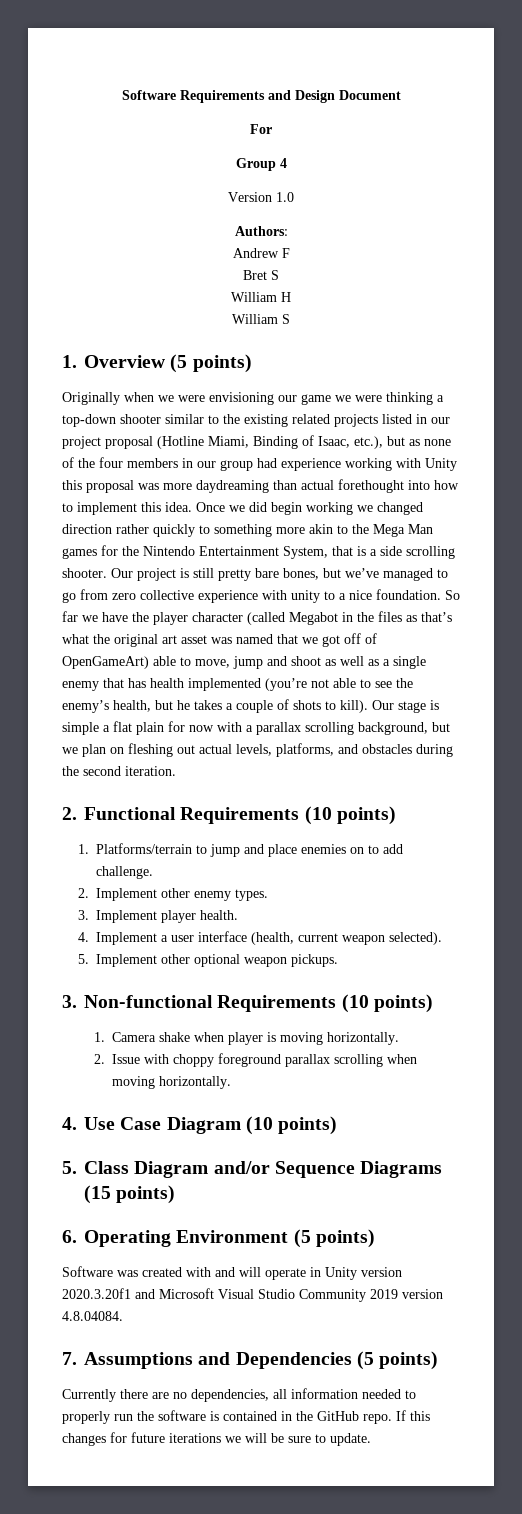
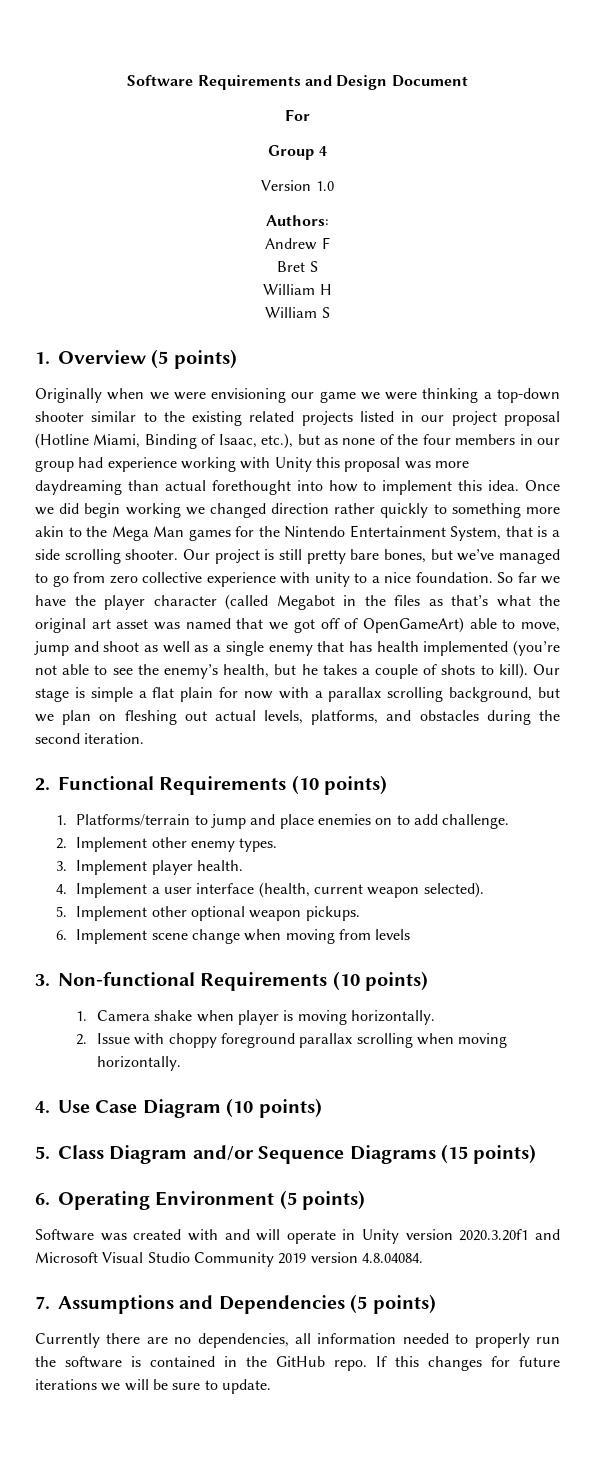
(338, 960) none -> [55,929,411,944] // 6. Implement scene change when moving from levels

